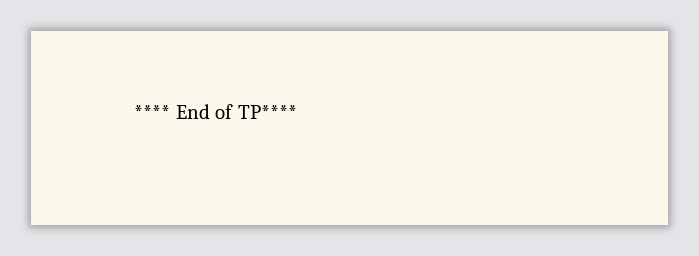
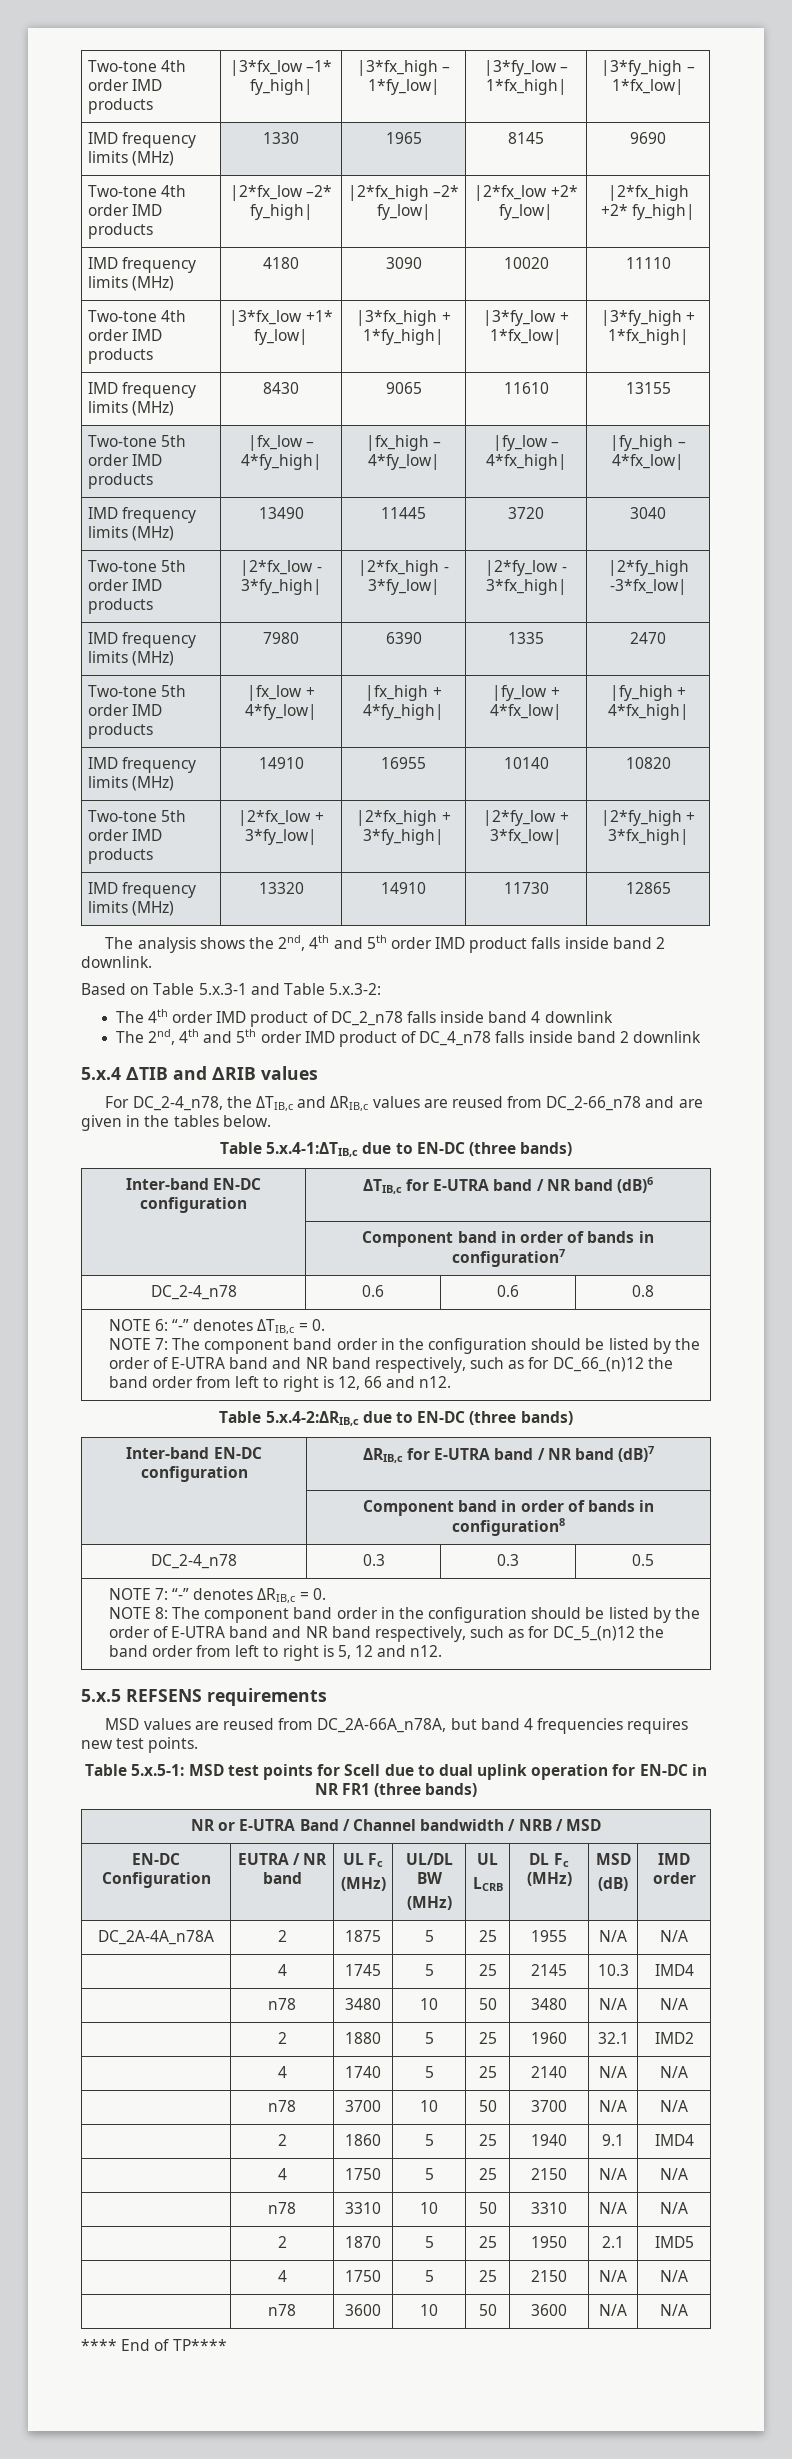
(134, 112) none -> [87,60,186,72] [87,79,162,91] [87,98,153,114] [229,60,333,76] [249,79,313,95] [356,60,451,76] [367,79,440,95] [483,60,569,76] [485,79,567,95] [601,60,695,76] [612,79,684,95] [87,132,196,148] [87,151,174,166] [263,132,299,144] [385,132,422,144] [508,132,544,144] [630,132,666,144] [87,185,186,197] [87,204,162,216] [87,223,153,239] [229,185,333,201] [249,204,313,220] [347,185,460,201] [376,204,431,220] [474,185,578,201] [499,204,553,220] [607,185,689,201] [600,204,696,220] [87,257,196,273] [87,276,174,291] [263,257,299,269] [385,257,422,269] [503,257,549,269] [625,257,671,269] [87,310,186,322] [87,329,162,341] [87,348,153,364] [229,310,333,326] [254,329,308,345] [356,310,451,326] [363,329,444,345] [483,310,569,326] [490,329,562,345] [600,310,696,326] [607,329,689,345] [87,382,196,398] [87,401,174,416] [263,382,299,394] [385,382,422,394] [503,382,549,394] [625,382,671,394] [87,435,186,447] [87,454,162,466] [87,473,153,489] [247,435,315,451] [240,454,322,470] [365,435,442,451] [367,454,440,470] [492,435,560,451] [485,454,567,470] [610,435,686,451] [612,454,684,470] [87,507,196,523] [87,526,174,541] [258,507,304,519] [381,507,426,519] [508,507,544,519] [630,507,666,519] [87,560,186,572] [87,579,162,591] [87,598,153,614] [240,560,322,576] [240,579,322,595] [358,560,449,576] [367,579,440,595] [485,560,567,576] [485,579,567,595] [607,560,689,576] [609,579,687,595] [87,632,196,648] [87,651,174,666] [263,632,299,644] [385,632,422,644] [508,632,544,644] [630,632,666,644] [87,685,186,697] [87,704,162,716] [87,723,153,739] [247,685,315,701] [245,704,317,720] [365,685,442,701] [363,704,444,720] [492,685,560,701] [490,704,562,720] [609,685,687,701] [607,704,689,720] [87,757,196,773] [87,776,174,791] [258,757,304,769] [381,757,426,769] [503,757,549,769] [625,757,671,769] [87,810,186,822] [87,829,162,841] [87,848,153,864] [238,810,324,826] [245,829,317,845] [356,810,451,826] [363,829,444,845] [483,810,569,826] [490,829,562,845] [600,810,696,826] [607,829,689,845] [87,882,196,898] [87,901,174,916] [258,882,304,894] [381,882,426,894] [503,882,549,894] [625,882,671,894] [105,935,666,953] [81,956,152,968] [81,983,382,995] [115,1009,613,1027] [115,1029,702,1047] [81,1066,318,1080] [105,1096,703,1111] [81,1115,271,1131] [219,1142,573,1157] [125,1178,262,1190] [140,1197,247,1213] [362,1177,654,1194] [362,1231,654,1247] [451,1249,565,1267] [150,1285,237,1300] [362,1285,384,1297] [497,1285,519,1297] [632,1285,654,1297] [108,1319,325,1334] [108,1338,700,1354] [108,1357,673,1373] [108,1376,452,1392] [219,1411,573,1426] [126,1447,262,1459] [140,1466,248,1482] [362,1446,655,1463] [362,1500,655,1516] [452,1518,565,1536] [151,1554,237,1569] [362,1554,385,1566] [497,1554,519,1566] [632,1554,654,1566] [108,1588,326,1603] [108,1607,700,1623] [108,1626,664,1642] [108,1645,443,1661] [81,1688,327,1706] [105,1718,689,1734] [81,1737,199,1753] [85,1764,707,1780] [314,1783,478,1797] [191,1819,601,1831] [132,1853,180,1865] [101,1872,211,1888] [237,1853,328,1865] [262,1872,302,1884] [342,1853,384,1867] [340,1877,386,1891] [405,1853,453,1865] [416,1872,442,1884] [406,1896,452,1910] [477,1853,498,1865] [472,1877,503,1891] [529,1853,569,1867] [526,1872,572,1886] [595,1853,631,1865] [598,1877,628,1891] [658,1853,690,1865] [652,1872,696,1884] [98,1930,214,1945] [277,1930,287,1942] [345,1930,381,1942] [424,1930,434,1942] [478,1930,497,1942] [531,1930,567,1942] [599,1930,627,1942] [660,1930,688,1942] [277,1964,287,1976] [345,1964,381,1976] [424,1964,434,1976] [478,1964,497,1976] [531,1964,567,1976] [597,1964,629,1976] [654,1964,694,1976] [268,1998,296,2010] [345,1998,381,2010] [420,1998,438,2010] [478,1998,497,2010] [531,1998,567,2010] [599,1998,627,2010] [660,1998,688,2010] [277,2032,287,2044] [345,2032,381,2044] [424,2032,434,2044] [478,2032,497,2044] [531,2032,567,2044] [597,2032,629,2044] [654,2032,694,2044] [277,2066,287,2078] [345,2066,381,2078] [424,2066,434,2078] [478,2066,497,2078] [531,2066,567,2078] [599,2066,627,2078] [660,2066,688,2078] [268,2100,296,2112] [345,2100,381,2112] [420,2100,438,2112] [478,2100,497,2112] [531,2100,567,2112] [599,2100,627,2112] [660,2100,688,2112] [277,2134,287,2146] [345,2134,381,2146] [424,2134,434,2146] [478,2134,497,2146] [531,2134,567,2146] [602,2134,624,2146] [654,2134,694,2146] [277,2168,287,2180] [345,2168,381,2180] [424,2168,434,2180] [478,2168,497,2180] [531,2168,567,2180] [599,2168,627,2180] [660,2168,688,2180] [268,2202,296,2214] [345,2202,381,2214] [420,2202,438,2214] [478,2202,497,2214] [531,2202,567,2214] [599,2202,627,2214] [660,2202,688,2214] [277,2236,287,2248] [345,2236,381,2248] [424,2236,434,2248] [478,2236,497,2248] [531,2236,567,2248] [602,2236,624,2248] [654,2236,694,2248] [277,2270,287,2282] [345,2270,381,2282] [424,2270,434,2282] [478,2270,497,2282] [531,2270,567,2282] [599,2270,627,2282] [660,2270,688,2282] [268,2304,296,2316] [345,2304,381,2316] [420,2304,438,2316] [478,2304,497,2316] [531,2304,567,2316] [599,2304,627,2316] [660,2304,688,2316] Two-tone 4th order IMD products | |3*fx_low –1* fy_high| | |3*fx_high – 1*fy_low| | |3*fy_low – 1*fx_high| | |3*fy_high – 1*fx_low| // IMD frequency limits (MHz) | 1330 | 1965 | 8145 | 9690 // Two-tone 4th order IMD products | |2*fx_low –2* fy_high| | |2*fx_high –2* fy_low| | |2*fx_low +2* fy_low| | |2*fx_high +2* fy_high| // IMD frequency limits (MHz) | 4180 | 3090 | 10020 | 11110 // Two-tone 4th order IMD products | |3*fx_low +1* fy_low| | |3*fx_high + 1*fy_high| | |3*fy_low + 1*fx_low| | |3*fy_high + 1*fx_high| // IMD frequency limits (MHz) | 8430 | 9065 | 11610 | 13155 // Two-tone 5th order IMD products | |fx_low – 4*fy_high| | |fx_high – 4*fy_low| | |fy_low – 4*fx_high| | |fy_high – 4*fx_low| // IMD frequency limits (MHz) | 13490 | 11445 | 3720 | 3040 // Two-tone 5th order IMD products | |2*fx_low - 3*fy_high| | |2*fx_high - 3*fy_low| | |2*fy_low - 3*fx_high| | |2*fy_high -3*fx_low| // IMD frequency limits (MHz) | 7980 | 6390 | 1335 | 2470 // Two-tone 5th order IMD products | |fx_low + 4*fy_low| | |fx_high + 4*fy_high| | |fy_low + 4*fx_low| | |fy_high + 4*fx_high| // IMD frequency limits (MHz) | 14910 | 16955 | 10140 | 10820 // Two-tone 5th order IMD products | |2*fx_low + 3*fy_low| | |2*fx_high + 3*fy_high| | |2*fy_low + 3*fx_low| | |2*fy_high + 3*fx_high| // IMD frequency limits (MHz) | 13320 | 14910 | 11730 | 12865 // The analysis shows the 2nd, 4th and 5th order IMD product falls inside band 2 downlink. // Based on Table 5.x.3-1 and Table 5.x.3-2: // The 4th order IMD product of DC_2_n78 falls inside band 4 downlink // The 2nd, 4th and 5th order IMD product of DC_4_n78 falls inside band 2 downlink // 5.x.4 ∆TIB and ∆RIB values // For DC_2-4_n78, the ΔTIB,c and ΔRIB,c values are reused from DC_2-66_n78 and are given in the tables below. // Table 5.x.4-1:ΔTIB,c due to EN-DC (three bands) // Inter-band EN-DC configuration | ΔTIB,c for E-UTRA band / NR band (dB)6 // | Component band in order of bands in configuration7 // DC_2-4_n78 | 0.6 | 0.6 | 0.8 // NOTE 6: “-” denotes ΔTIB,c = 0. // NOTE 7: The component band order in the configuration should be listed by the order of E-UTRA band and NR band respectively, such as for DC_66_(n)12 the band order from left to right is 12, 66 and n12. // Table 5.x.4-2:ΔRIB,c due to EN-DC (three bands) // Inter-band EN-DC configuration | ΔRIB,c for E-UTRA band / NR band (dB)7 // | Component band in order of bands in configuration8 // DC_2-4_n78 | 0.3 | 0.3 | 0.5 // NOTE 7: “-” denotes ΔRIB,c = 0. // NOTE 8: The component band order in the configuration should be listed by the order of E-UTRA band and NR band respectively, such as for DC_5_(n)12 the band order from left to right is 5, 12 and n12. // 5.x.5 REFSENS requirements // MSD values are reused from DC_2A-66A_n78A, but band 4 frequencies requires new test points. // Table 5.x.5-1: MSD test points for Scell due to dual uplink operation for EN-DC in NR FR1 (three bands) // NR or E-UTRA Band / Channel bandwidth / NRB / MSD // EN-DC Configuration | EUTRA / NR band | UL Fc // (MHz) | UL/DL BW // (MHz) | UL // LCRB | DL Fc (MHz) | MSD // (dB) | IMD order // DC_2A-4A_n78A | 2 | 1875 | 5 | 25 | 1955 | N/A | N/A // | 4 | 1745 | 5 | 25 | 2145 | 10.3 | IMD4 // | n78 | 3480 | 10 | 50 | 3480 | N/A | N/A // | 2 | 1880 | 5 | 25 | 1960 | 32.1 | IMD2 // | 4 | 1740 | 5 | 25 | 2140 | N/A | N/A // | n78 | 3700 | 10 | 50 | 3700 | N/A | N/A // | 2 | 1860 | 5 | 25 | 1940 | 9.1 | IMD4 // | 4 | 1750 | 5 | 25 | 2150 | N/A | N/A // | n78 | 3310 | 10 | 50 | 3310 | N/A | N/A // | 2 | 1870 | 5 | 25 | 1950 | 2.1 | IMD5 // | 4 | 1750 | 5 | 25 | 2150 | N/A | N/A // | n78 | 3600 | 10 | 50 | 3600 | N/A | N/A //

